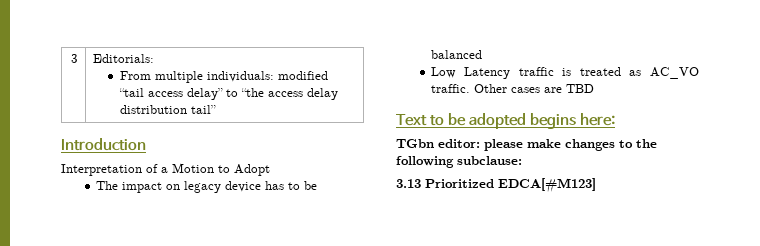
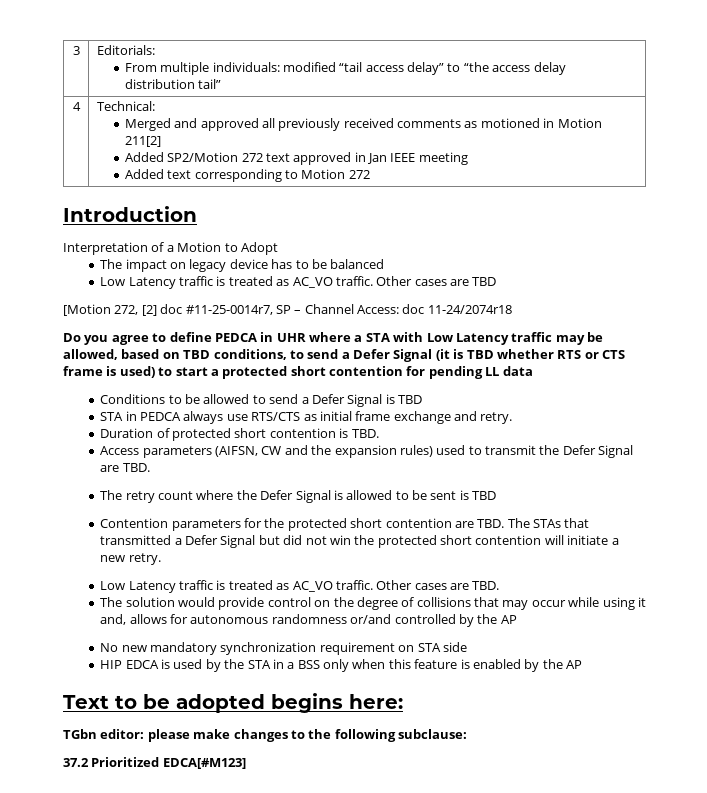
(217, 109) none -> [73,102,82,111] [96,101,155,111] [124,118,602,131] [124,136,161,147] [124,152,468,165] [124,169,370,182] // 4 | Technical: // Merged and approved all previously received comments as motioned in Motion 211[2] // Added SP2/Motion 272 text approved in Jan IEEE meeting // Added text corresponding to Motion 272
(595, 88) none -> [63,304,512,316] [63,332,603,345] [63,349,625,362] [63,366,533,379] [100,394,422,407] [100,411,513,424] [100,428,379,441] [100,445,634,458] [100,463,150,472] [100,490,497,503] [100,518,590,531] [100,535,619,548] [100,553,161,565] [100,580,500,593] [100,597,646,610] [100,614,517,627] [100,642,467,655] [100,659,582,672] // [Motion 272, [2] doc #11-25-0014r7, SP – Channel Access: doc 11-24/2074r18 // Do you agree to define PEDCA in UHR where a STA with Low Latency traffic may be allowed, based on TBD conditions, to send a Defer Signal (it is TBD whether RTS or CTS frame is used) to start a protected short contention for pending LL data // Conditions to be allowed to send a Defer Signal is TBD // STA in PEDCA always use RTS/CTS as initial frame exchange and retry. // Duration of protected short contention is TBD. // Access parameters (AIFSN, CW and the expansion rules) used to transmit the Defer Signal are TBD. // The retry count where the Defer Signal is allowed to be sent is TBD // Contention parameters for the protected short contention are TBD. The STAs that transmitted a Defer Signal but did not win the protected short contention will initiate a new retry. // Low Latency traffic is treated as AC_VO traffic. Other cases are TBD. // The solution would provide control on the degree of collisions that may occur while using it and, allows for autonomous randomness or/and controlled by the AP // No new mandatory synchronization requirement on STA side // HIP EDCA is used by the STA in a BSS only when this feature is enabled by the AP
[396,179,421,188] 3.13 -> [63,758,89,767] 37.2

